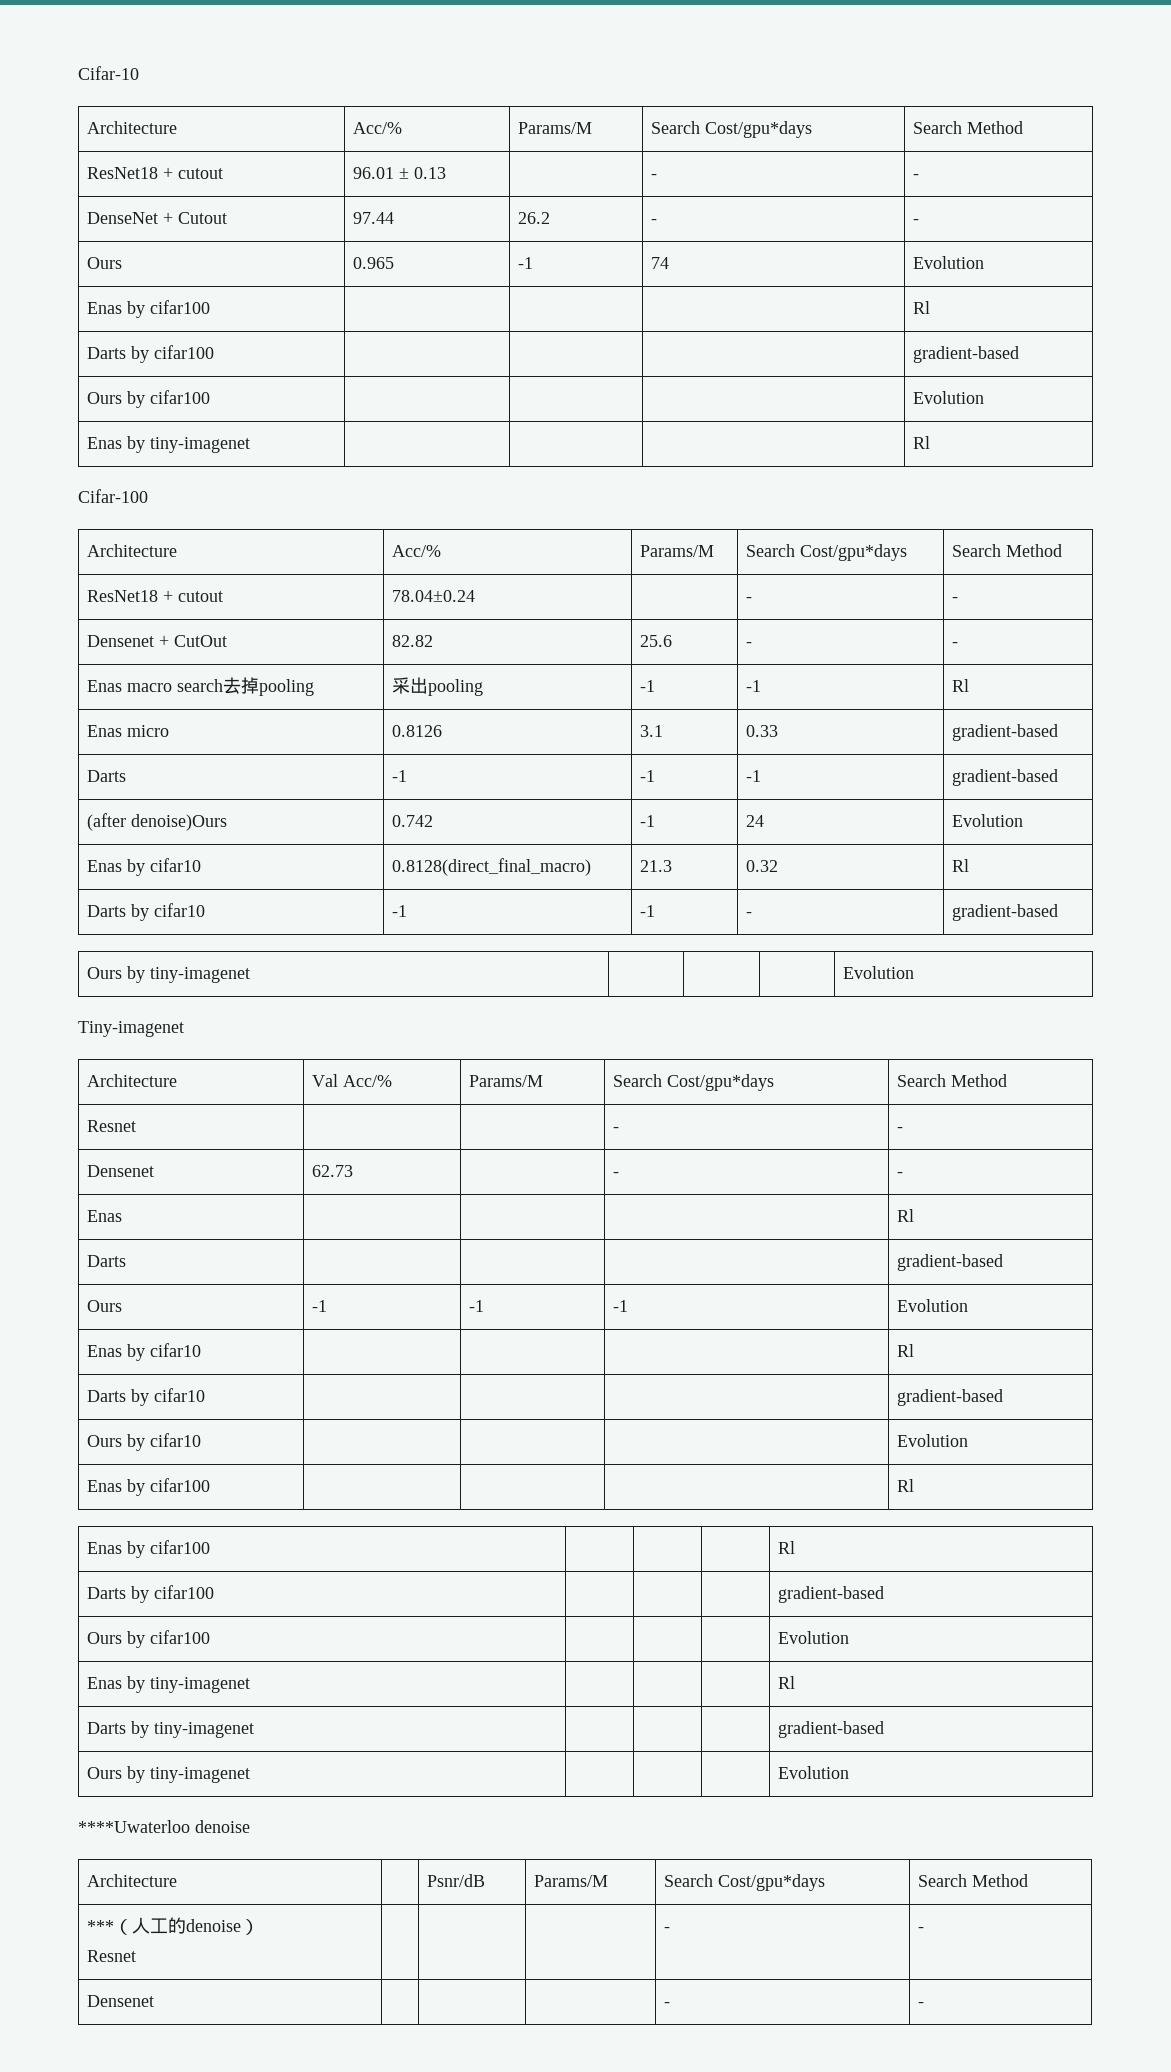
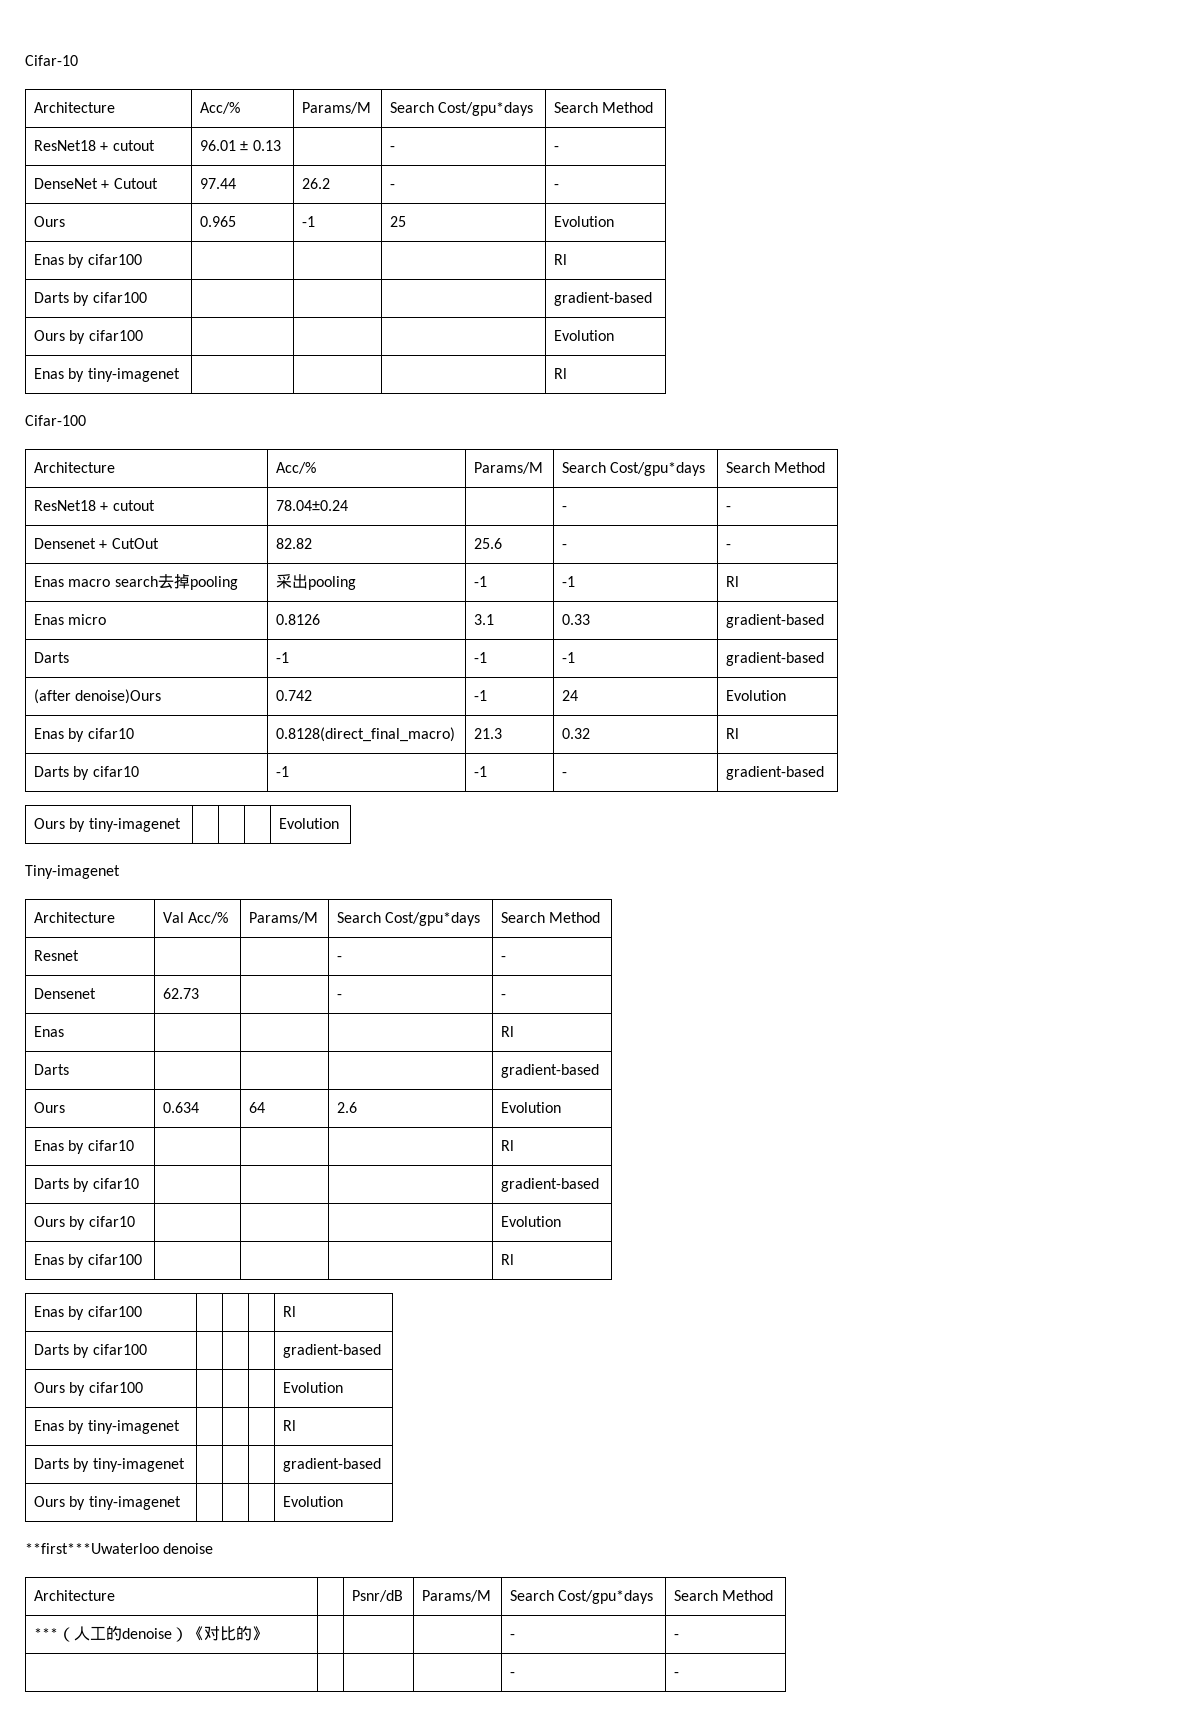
[650,257,669,269] 74 -> [390,216,407,227] 25
[311,1300,327,1312] [468,1300,484,1312] [612,1300,628,1312] -1 | -1 | -1 -> [163,1102,200,1113] [249,1102,266,1113] [337,1102,358,1113] 0.634 | 64 | 2.6
[78,1820,190,1833] ****Uwaterloo -> [25,1543,159,1554] **first***Uwaterloo
[86,1950,136,1962] [663,1927,670,1932] [917,1927,924,1932] [86,1995,154,2007] // Resnet | | | | - | - // Densenet -> [188,1626,269,1641] [510,1634,516,1639] [674,1634,680,1639] 《对比的》 | | | | - | - //

